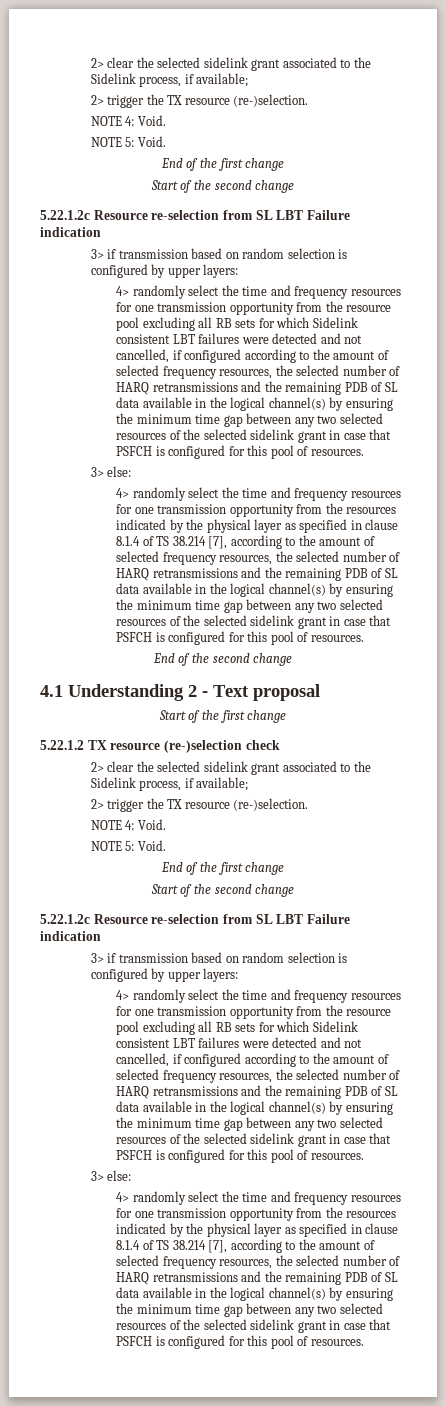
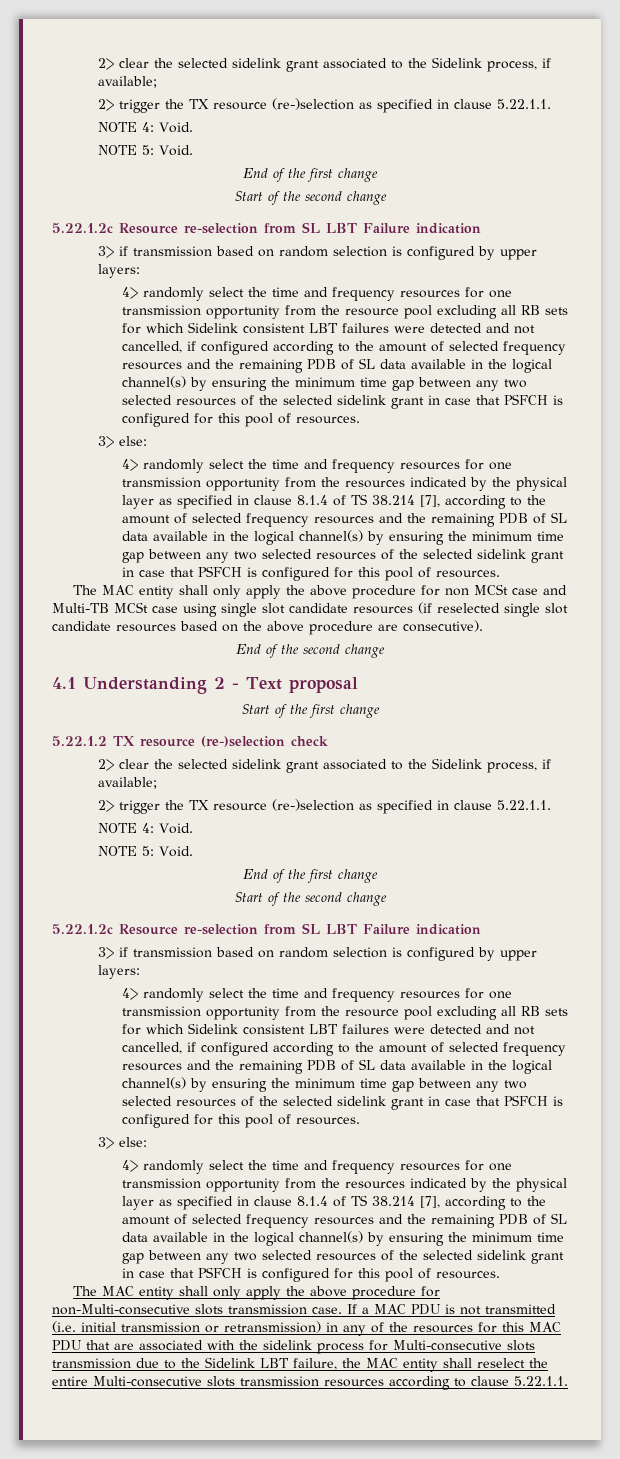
[233,94,309,107] (re-)selection. -> [272,98,552,113] (re-)selection as specified in clause 5.22.1.1.
[219,365,401,379] [116,382,238,395] resources, the selected number of HARQ retransmissions -> [121,362,182,370] resources
[219,551,401,565] [116,568,238,581] resources, the selected number of HARQ retransmissions -> [313,516,374,524] resources
(364, 638) none -> [73,584,568,599] [52,602,568,617] [52,620,483,635] // The MAC entity shall only apply the above procedure for non MCSt case and Multi-TB MCSt case using single slot candidate resources (if reselected single slot candidate resources based on the above procedure are consecutive).
[233,798,309,811] (re-)selection. -> [272,799,552,814] (re-)selection as specified in clause 5.22.1.1.
[219,1069,401,1083] [116,1086,238,1099] resources, the selected number of HARQ retransmissions -> [121,1063,182,1071] resources
[219,1255,401,1269] [116,1272,238,1285] resources, the selected number of HARQ retransmissions -> [313,1217,374,1225] resources
(364, 1342) none -> [73,1286,441,1300] [52,1304,556,1315] [52,1321,561,1336] [52,1340,535,1354] [52,1357,548,1372] [52,1376,568,1390] // The MAC entity shall only apply the above procedure for non-Multi-consecutive slots transmission case. If a MAC PDU is not transmitted (i.e. initial transmission or retransmission) in any of the resources for this MAC PDU that are associated with the sidelink process for Multi-consecutive slots transmission due to the Sidelink LBT failure, the MAC entity shall reselect the entire Multi-consecutive slots transmission resources according to clause 5.22.1.1.

